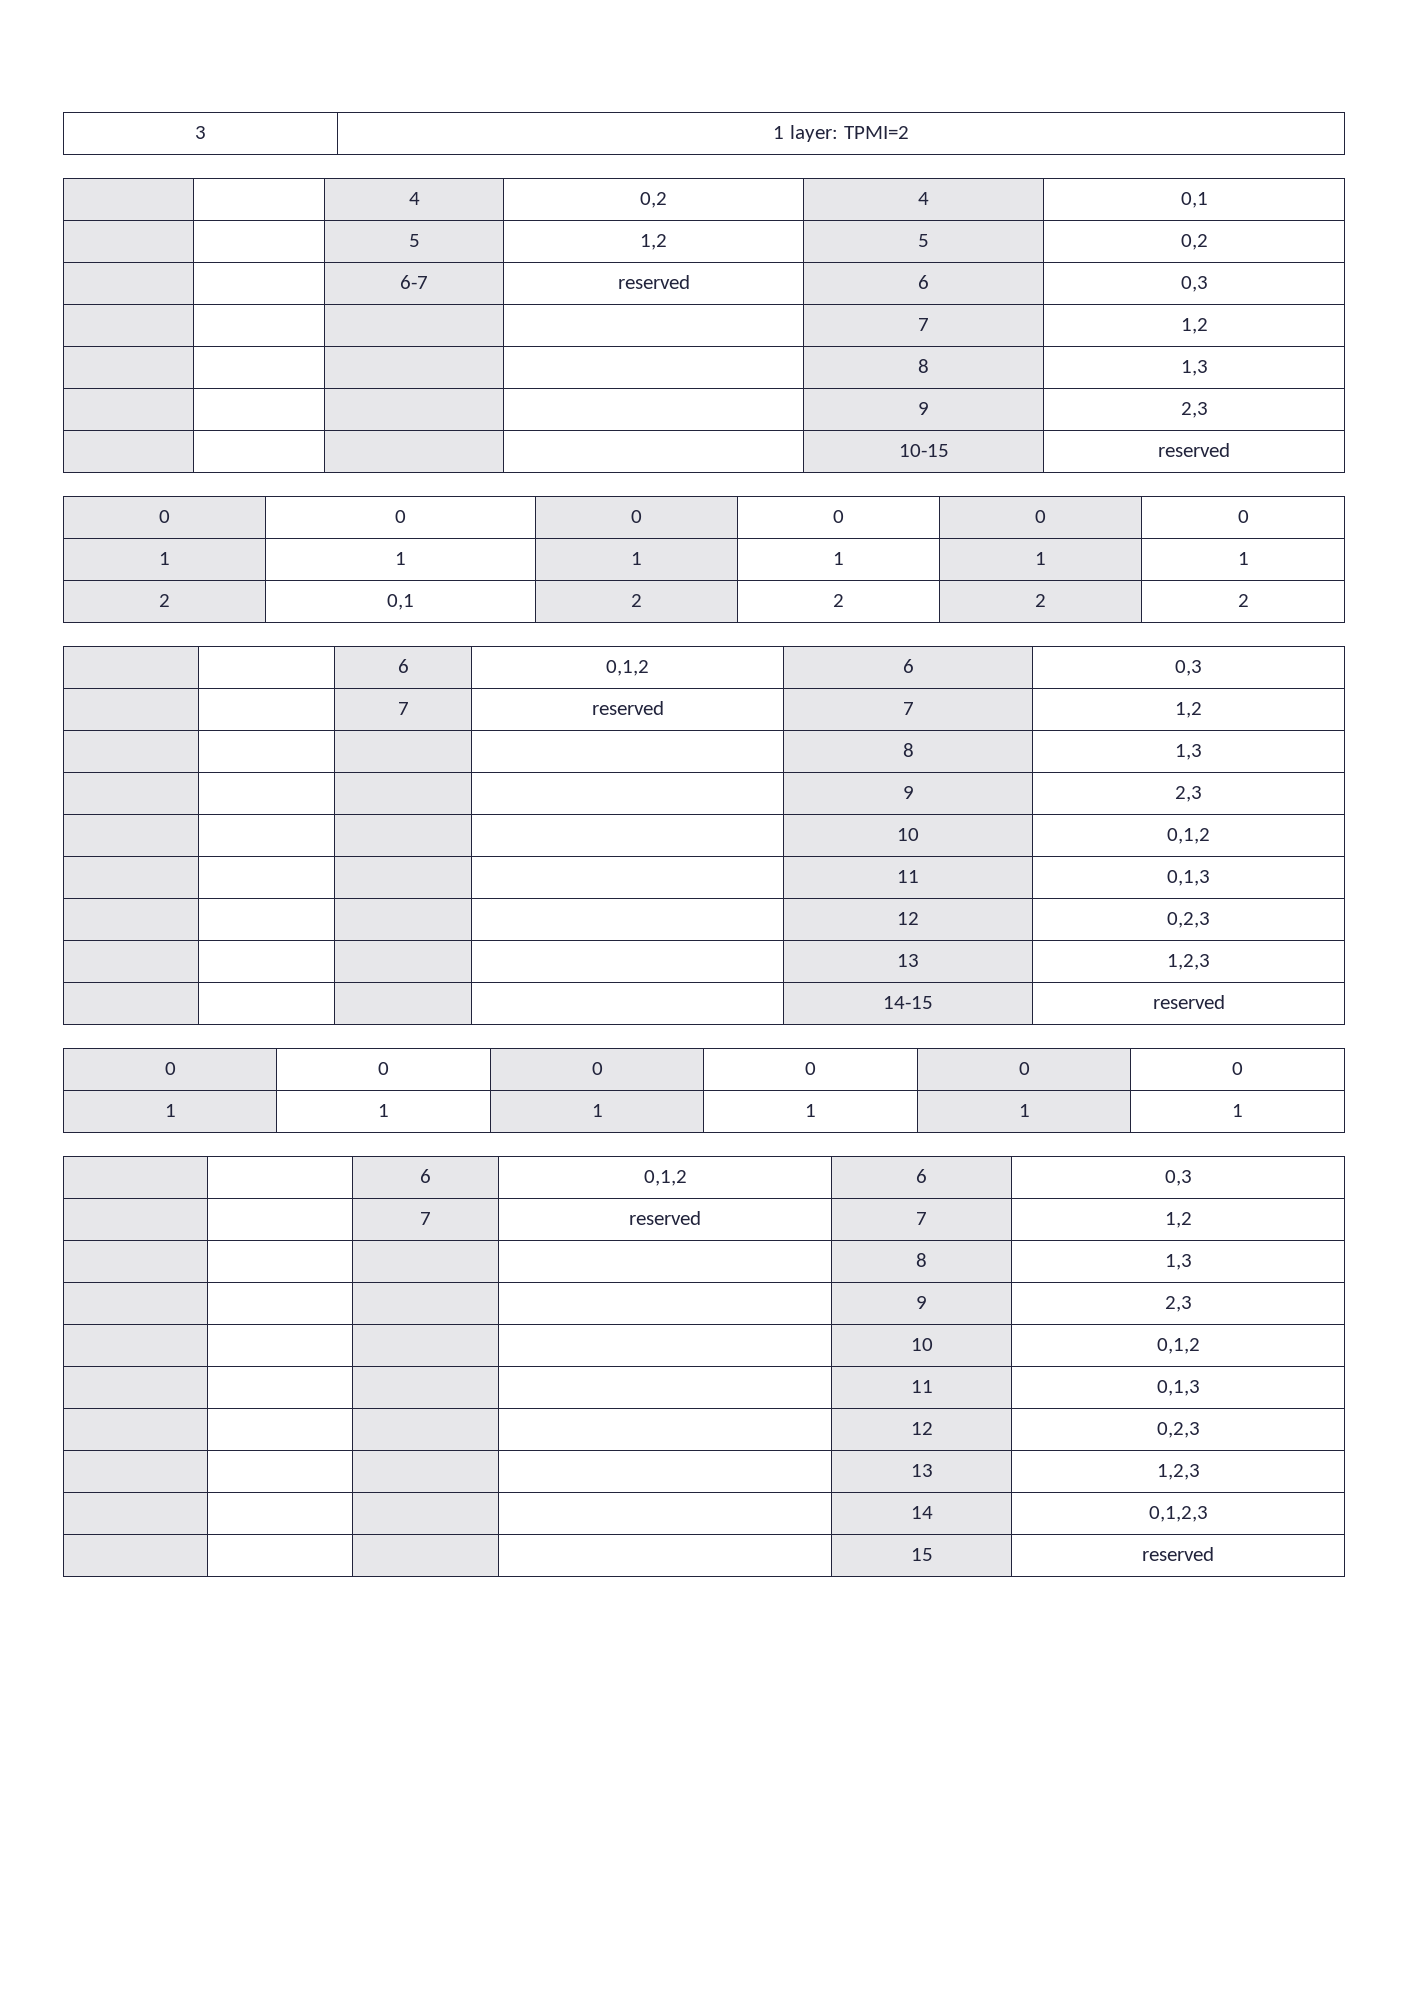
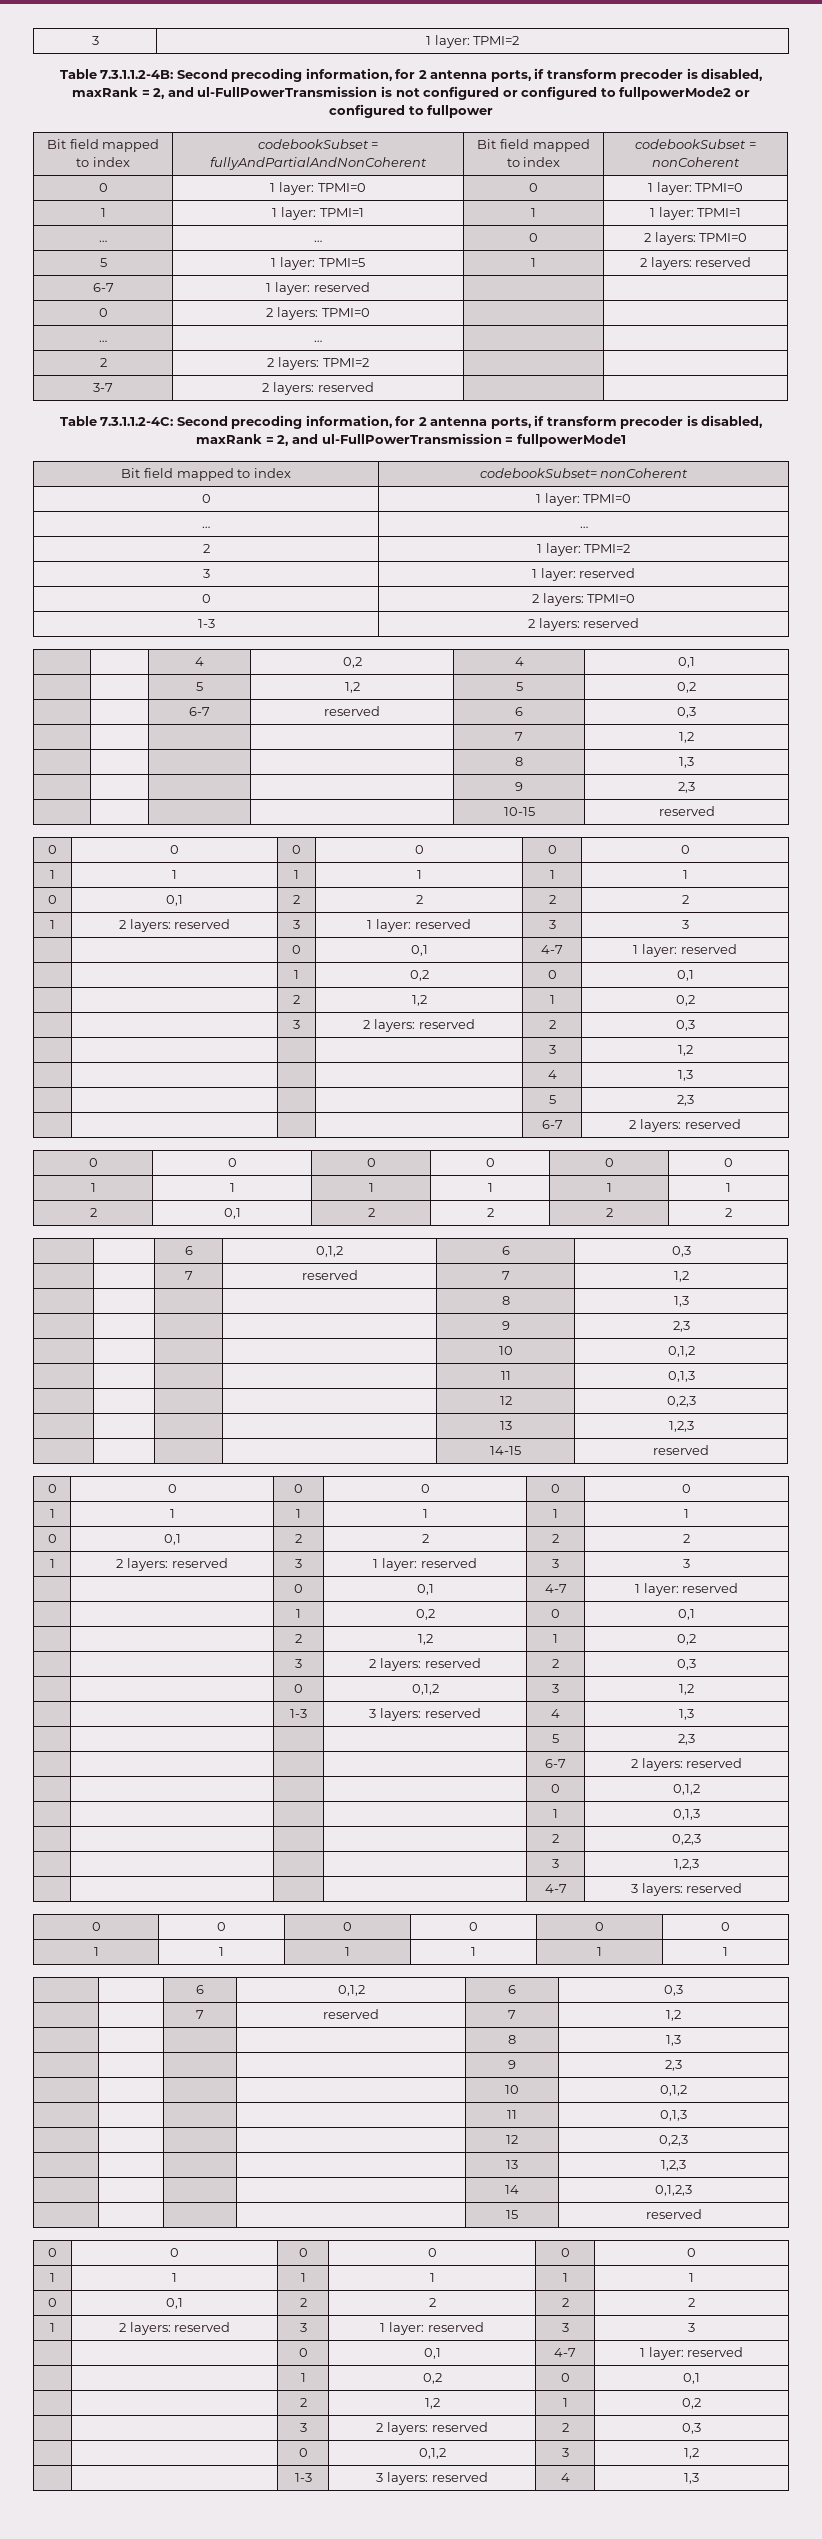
(909, 132) none -> [59,68,763,82] [72,86,750,100] [328,104,494,118] [46,139,160,152] [76,157,130,167] [257,139,379,149] [210,157,427,170] [477,139,590,152] [506,157,561,167] [635,139,756,149] [652,157,740,167] [98,183,108,192] [270,182,366,195] [529,183,538,192] [647,182,744,195] [100,208,106,217] [272,207,364,220] [531,208,536,217] [649,207,742,220] [99,240,107,242] [314,240,322,242] [529,233,538,242] [643,232,748,245] [99,258,107,267] [271,257,365,270] [531,258,536,267] [639,257,752,270] [92,283,114,292] [266,282,370,295] [98,308,108,317] [266,307,370,320] [99,340,107,342] [314,340,322,342] [99,358,107,367] [267,357,369,370] [93,383,113,392] [262,382,374,395] [59,415,763,429] [196,433,626,447] [121,468,291,481] [479,468,689,478] [201,494,211,503] [535,493,632,506] [202,526,210,528] [579,526,588,528] [202,544,210,553] [536,543,631,556] [202,569,210,578] [531,568,636,581] [201,594,211,603] [531,593,636,606] [197,619,215,628] [527,618,640,631] // Table 7.3.1.1.2-4B: Second precoding information, for 2 antenna ports, if transform precoder is disabled, maxRank = 2, and ul-FullPowerTransmission is not configured or configured to fullpowerMode2 or configured to fullpower // Bit field mapped to index | codebookSubset = fullyAndPartialAndNonCoherent | Bit field mapped to index | codebookSubset = nonCoherent // 0 | 1 layer: TPMI=0 | 0 | 1 layer: TPMI=0 // 1 | 1 layer: TPMI=1 | 1 | 1 layer: TPMI=1 // … | … | 0 | 2 layers: TPMI=0 // 5 | 1 layer: TPMI=5 | 1 | 2 layers: reserved // 6-7 | 1 layer: reserved | | // 0 | 2 layers: TPMI=0 | | // … | … | | // 2 | 2 layers: TPMI=2 | | // 3-7 | 2 layers: reserved | | // Table 7.3.1.1.2-4C: Second precoding information, for 2 antenna ports, if transform precoder is disabled, maxRank = 2, and ul-FullPowerTransmission = fullpowerMode1 // Bit field mapped to index | codebookSubset= nonCoherent // 0 | 1 layer: TPMI=0 // … | … // 2 | 1 layer: TPMI=2 // 3 | 1 layer: reserved // 0 | 2 layers: TPMI=0 // 1-3 | 2 layers: reserved
(1249, 558) none -> [48,895,57,904] [166,895,183,906] [293,895,300,904] [415,895,423,904] [548,895,556,904] [681,895,689,904] [50,920,55,929] [118,919,231,932] [293,920,300,929] [367,919,471,932] [548,920,556,929] [681,920,689,929] [292,945,301,954] [410,945,428,956] [541,945,563,954] [633,944,737,957] [294,970,299,979] [409,970,429,981] [547,970,557,979] [676,970,694,981] [293,995,300,1004] [411,995,427,1006] [549,995,555,1004] [675,995,695,1006] [293,1020,300,1029] [363,1019,475,1032] [548,1020,556,1029] [675,1020,695,1031] [548,1045,556,1054] [677,1045,693,1056] [547,1070,557,1079] [677,1070,693,1081] [548,1095,556,1104] [676,1095,694,1106] [541,1120,563,1129] [629,1119,741,1132] [88,1158,98,1167] [227,1158,237,1167] [366,1158,376,1167] [485,1158,495,1167] [604,1158,614,1167] [724,1158,733,1167] [90,1183,96,1192] [229,1183,235,1192] [368,1183,374,1192] [487,1183,493,1192] [606,1183,612,1192] [726,1183,731,1192] // 0 | 0,1 | 2 | 2 | 2 | 2 // 1 | 2 layers: reserved | 3 | 1 layer: reserved | 3 | 3 // | | 0 | 0,1 | 4-7 | 1 layer: reserved // | | 1 | 0,2 | 0 | 0,1 // | | 2 | 1,2 | 1 | 0,2 // | | 3 | 2 layers: reserved | 2 | 0,3 // | | | | 3 | 1,2 // | | | | 4 | 1,3 // | | | | 5 | 2,3 // | | | | 6-7 | 2 layers: reserved // 0 | 0 | 0 | 0 | 0 | 0 // 1 | 1 | 1 | 1 | 1 | 1
(1243, 1110) none -> [47,1534,57,1543] [163,1534,181,1545] [295,1534,302,1543] [421,1534,429,1543] [552,1534,559,1543] [683,1534,690,1543] [49,1559,55,1568] [116,1558,228,1571] [295,1559,302,1568] [373,1558,477,1571] [552,1559,559,1568] [683,1559,690,1568] [294,1584,303,1593] [416,1584,434,1595] [544,1584,567,1593] [634,1583,739,1596] [296,1609,301,1618] [415,1609,435,1620] [551,1609,560,1618] [678,1609,695,1620] [295,1634,302,1643] [417,1634,433,1645] [553,1634,558,1643] [677,1634,696,1645] [295,1659,302,1668] [369,1658,481,1671] [552,1659,559,1668] [677,1659,696,1670] [294,1684,303,1693] [411,1684,439,1695] [552,1684,559,1693] [679,1684,694,1695] [290,1709,307,1718] [369,1708,481,1721] [551,1709,560,1718] [679,1709,694,1720] [552,1734,559,1743] [678,1734,695,1745] [545,1759,566,1768] [630,1758,743,1771] [551,1784,560,1793] [673,1784,700,1795] [553,1809,558,1818] [673,1809,700,1820] [552,1834,559,1843] [672,1834,701,1845] [552,1859,559,1868] [674,1859,699,1870] [544,1884,567,1893] [630,1883,743,1896] [91,1922,101,1931] [216,1922,226,1931] [343,1922,352,1931] [469,1922,478,1931] [595,1922,604,1931] [721,1922,730,1931] [93,1947,99,1956] [218,1947,224,1956] [345,1947,350,1956] [471,1947,476,1956] [597,1947,602,1956] [723,1947,728,1956] // 0 | 0,1 | 2 | 2 | 2 | 2 // 1 | 2 layers: reserved | 3 | 1 layer: reserved | 3 | 3 // | | 0 | 0,1 | 4-7 | 1 layer: reserved // | | 1 | 0,2 | 0 | 0,1 // | | 2 | 1,2 | 1 | 0,2 // | | 3 | 2 layers: reserved | 2 | 0,3 // | | 0 | 0,1,2 | 3 | 1,2 // | | 1-3 | 3 layers: reserved | 4 | 1,3 // | | | | 5 | 2,3 // | | | | 6-7 | 2 layers: reserved // | | | | 0 | 0,1,2 // | | | | 1 | 0,1,3 // | | | | 2 | 0,2,3 // | | | | 3 | 1,2,3 // | | | | 4-7 | 3 layers: reserved // 0 | 0 | 0 | 0 | 0 | 0 // 1 | 1 | 1 | 1 | 1 | 1
(1214, 1554) none -> [48,2248,57,2257] [169,2248,179,2257] [298,2248,308,2257] [427,2248,437,2257] [560,2248,570,2257] [687,2248,696,2257] [50,2273,55,2282] [171,2273,177,2282] [300,2273,306,2282] [429,2273,435,2282] [562,2273,568,2282] [689,2273,694,2282] [48,2298,57,2307] [166,2298,183,2309] [299,2298,307,2307] [428,2298,436,2307] [561,2298,569,2307] [688,2298,695,2307] [50,2323,55,2332] [118,2322,231,2335] [299,2323,307,2332] [380,2322,484,2335] [561,2323,569,2332] [688,2323,695,2332] [298,2348,308,2357] [423,2348,441,2359] [554,2348,576,2357] [639,2347,744,2360] [300,2373,306,2382] [422,2373,442,2384] [560,2373,570,2382] [683,2373,700,2384] [299,2398,307,2407] [424,2398,440,2409] [562,2398,568,2407] [682,2398,701,2409] [299,2423,307,2432] [376,2422,488,2435] [561,2423,569,2432] [682,2423,701,2434] [298,2448,308,2457] [418,2448,446,2459] [561,2448,569,2457] [684,2448,699,2459] [294,2473,312,2482] [376,2472,488,2485] [560,2473,570,2482] [684,2473,699,2484] // 0 | 0 | 0 | 0 | 0 | 0 // 1 | 1 | 1 | 1 | 1 | 1 // 0 | 0,1 | 2 | 2 | 2 | 2 // 1 | 2 layers: reserved | 3 | 1 layer: reserved | 3 | 3 // | | 0 | 0,1 | 4-7 | 1 layer: reserved // | | 1 | 0,2 | 0 | 0,1 // | | 2 | 1,2 | 1 | 0,2 // | | 3 | 2 layers: reserved | 2 | 0,3 // | | 0 | 0,1,2 | 3 | 1,2 // | | 1-3 | 3 layers: reserved | 4 | 1,3

